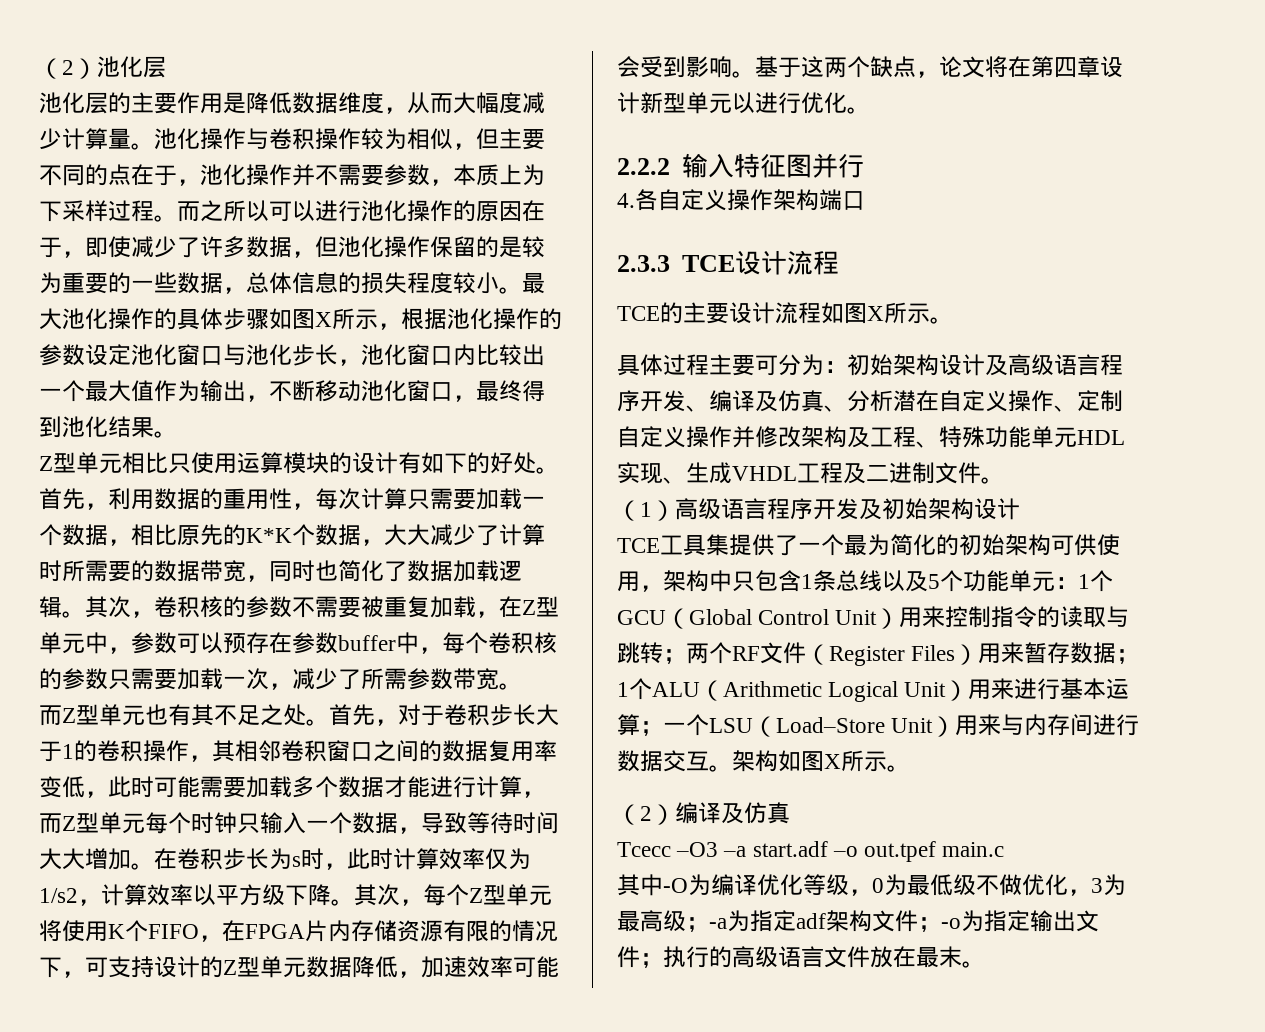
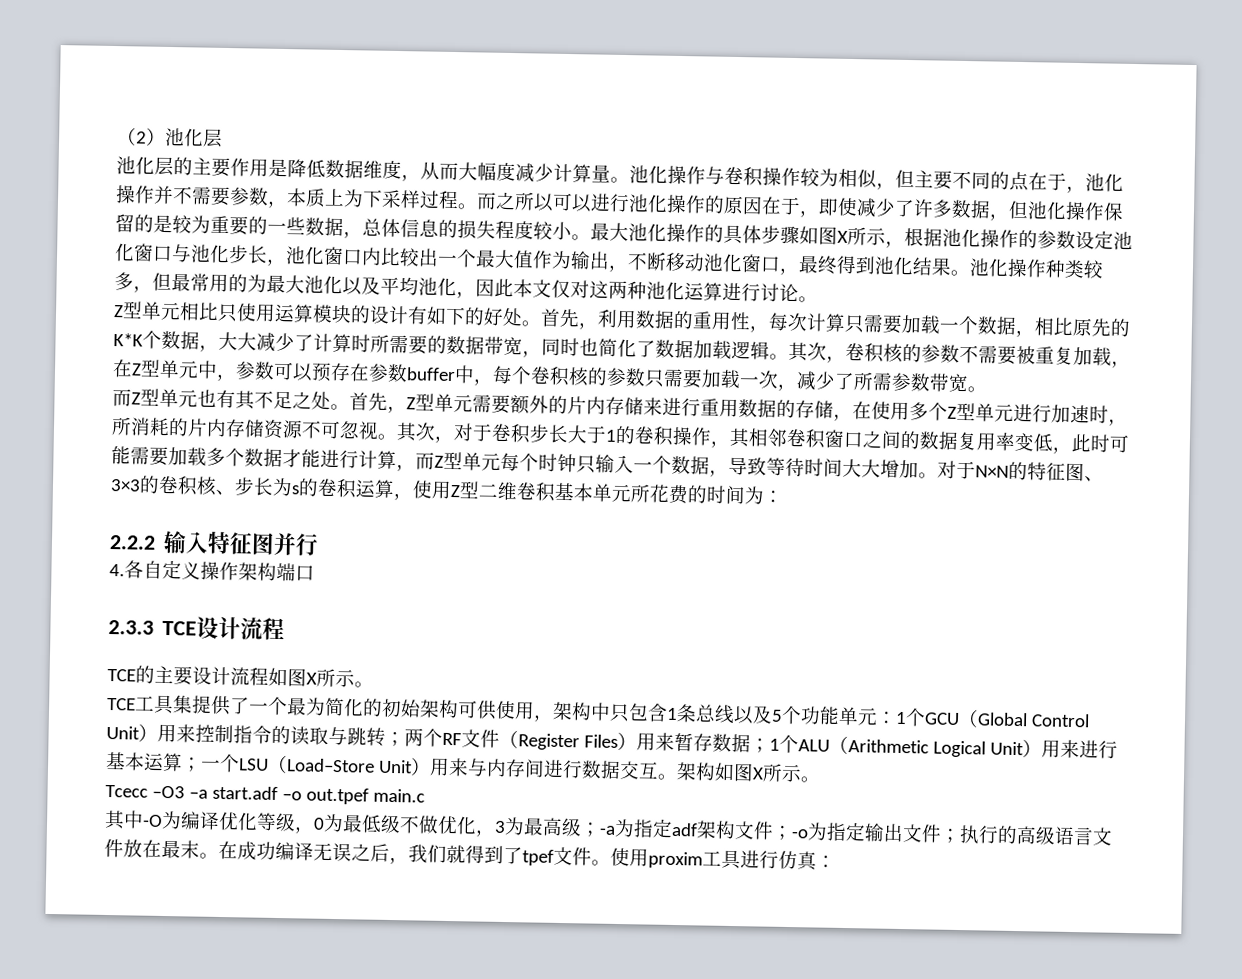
(177, 434) none -> [969,258,1104,279] [114,272,818,303] 池化操作种类较多，但最常用的为最大池化以及平均池化，因此本文仅对这两种池化运算进行讨论。
(398, 722) none -> [406,393,1128,426] [111,417,454,444] Z型单元需要额外的片内存储来进行重用数据的存储，在使用多个Z型单元进行加速时，所消耗的片内存储资源不可忽视。其次，
[154,848,531,870] [39,884,552,906] [39,920,558,942] [39,956,559,978] [617,56,1123,78] [617,92,870,114] 在卷积步长为s时，此时计算效率仅为1/s2，计算效率以平方级下降。其次，每个Z型单元将使用K个FIFO，在FPGA片内存储资源有限的情况下，可支持设计的Z型单元数据降低，加速效率可能会受到影响。基于这两个缺点，论文将在第四章设计新型单元以进行优化。 -> [937,460,1104,482] [110,475,784,505] 对于N×N的特征图、3×3的卷积核、步长为s的卷积运算，使用Z型二维卷积基本单元所花费的时间为：
[617,354,1123,376] [617,390,1123,412] [617,426,1125,448] [617,462,1004,484] [617,498,1020,521] // 具体过程主要可分为：初始架构设计及高级语言程序开发、编译及仿真、分析潜在自定义操作、定制自定义操作并修改架构及工程、特殊功能单元HDL实现、生成VHDL工程及二进制文件。 // （1）高级语言程序开发及初始架构设计 -> (374, 684) none
[617,802,790,825] // （2）编译及仿真 -> (820, 779) none
(985, 964) none -> [218,840,836,871] 在成功编译无误之后，我们就得到了tpef文件。使用proxim工具进行仿真：

